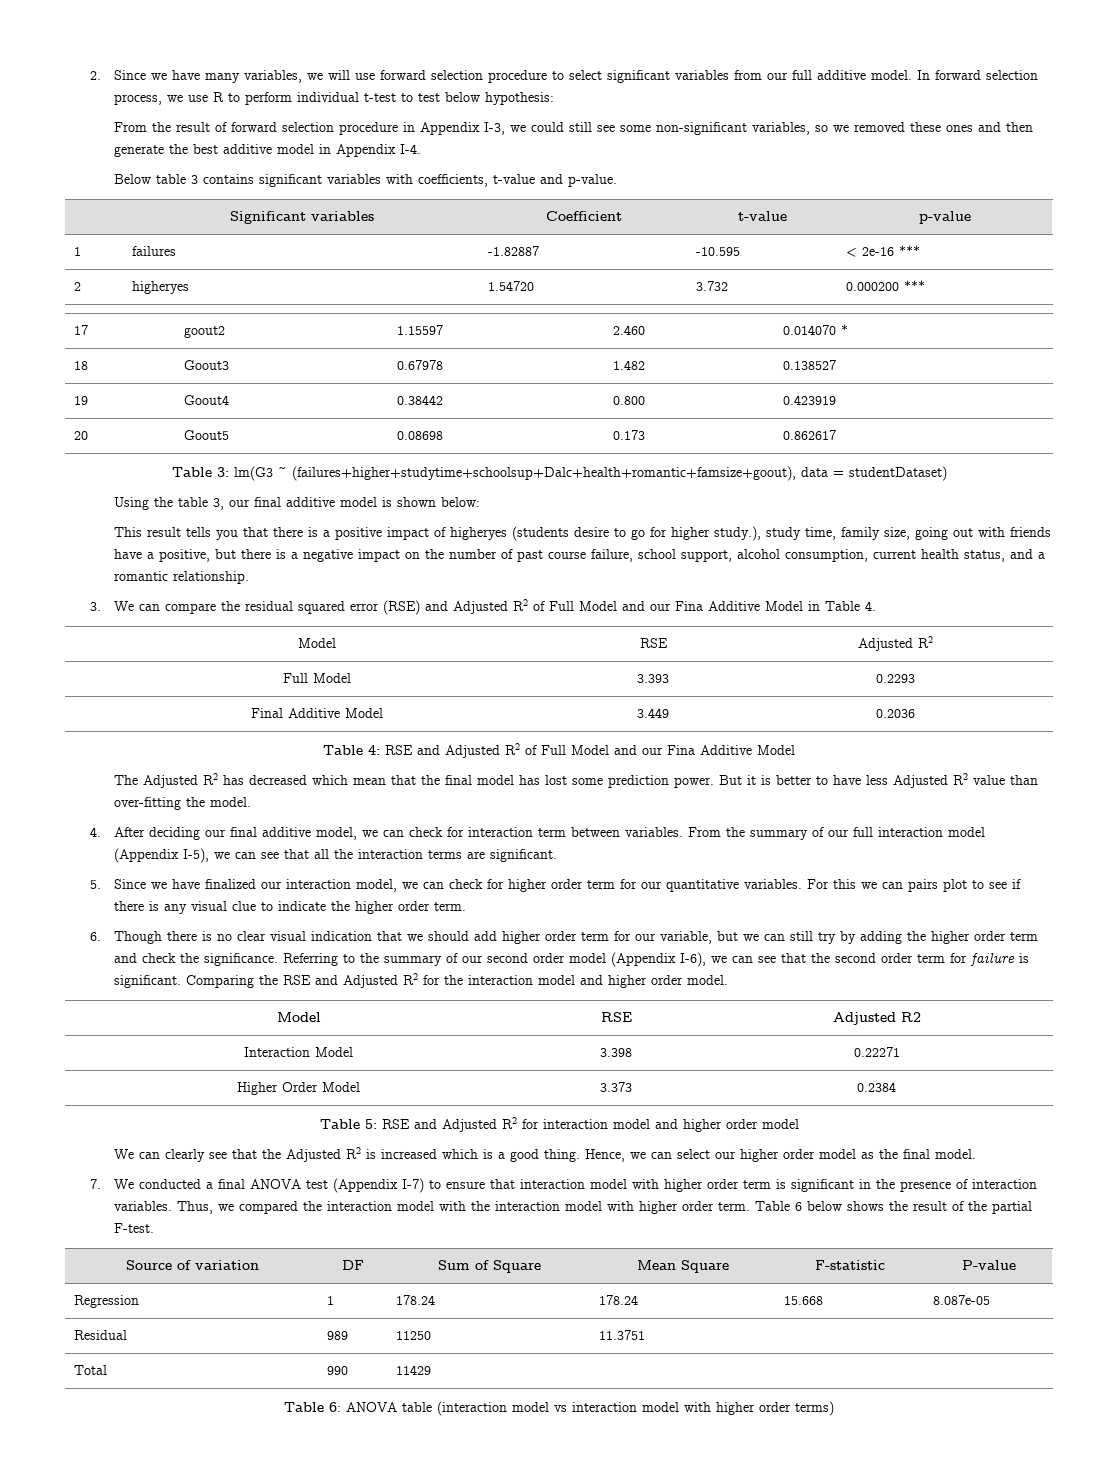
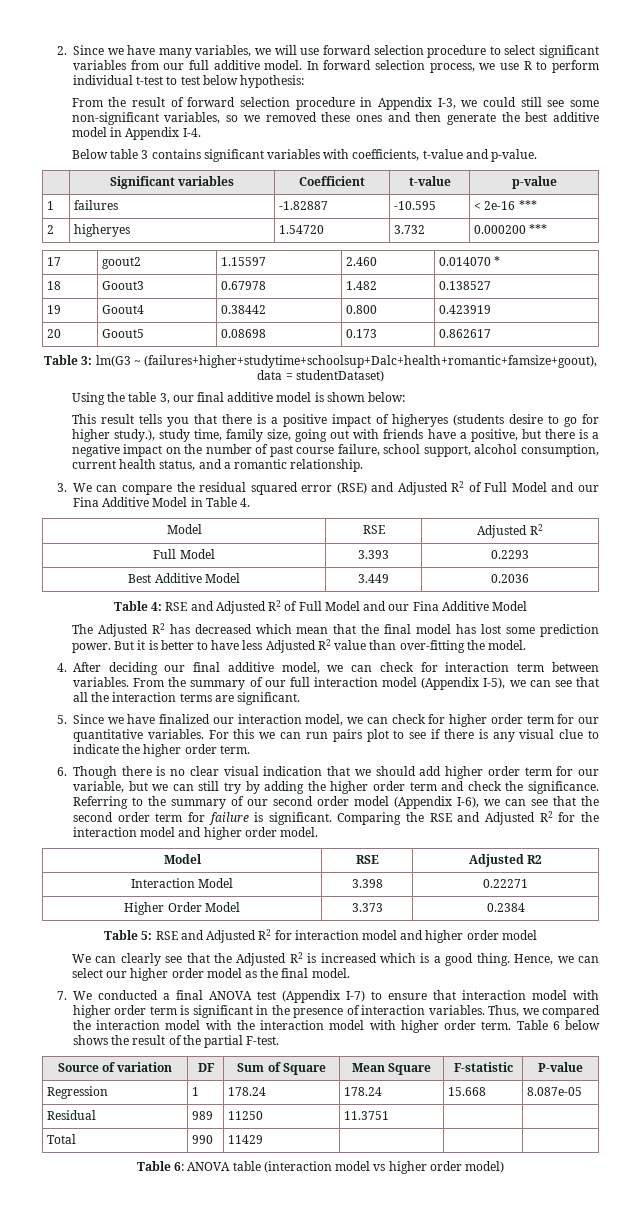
[250,708,283,718] Final -> [128,574,152,583] Best
(904, 885) none -> [305,732,328,739] run
[572,1401,834,1416] interaction model with higher order terms) -> [388,1161,505,1174] higher order model)

